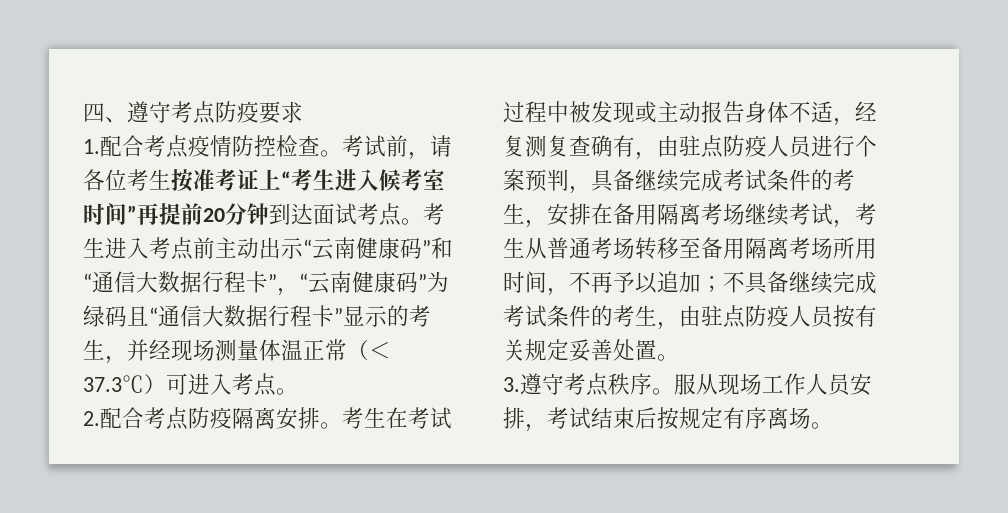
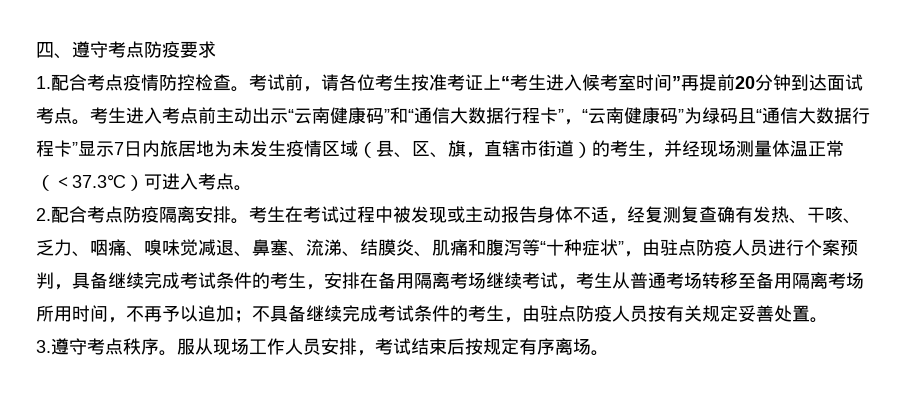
(387, 316) none -> [114,140,592,158] 7日内旅居地为未发生疫情区域（县、区、旗，直辖市街道）
(635, 146) none -> [753,206,861,224] [36,239,624,257] 发热、干咳、乏力、咽痛、嗅味觉减退、鼻塞、流涕、结膜炎、肌痛和腹泻等“十种症状”

